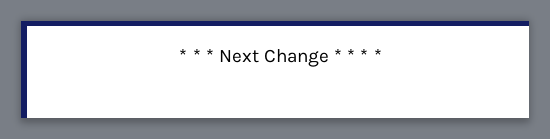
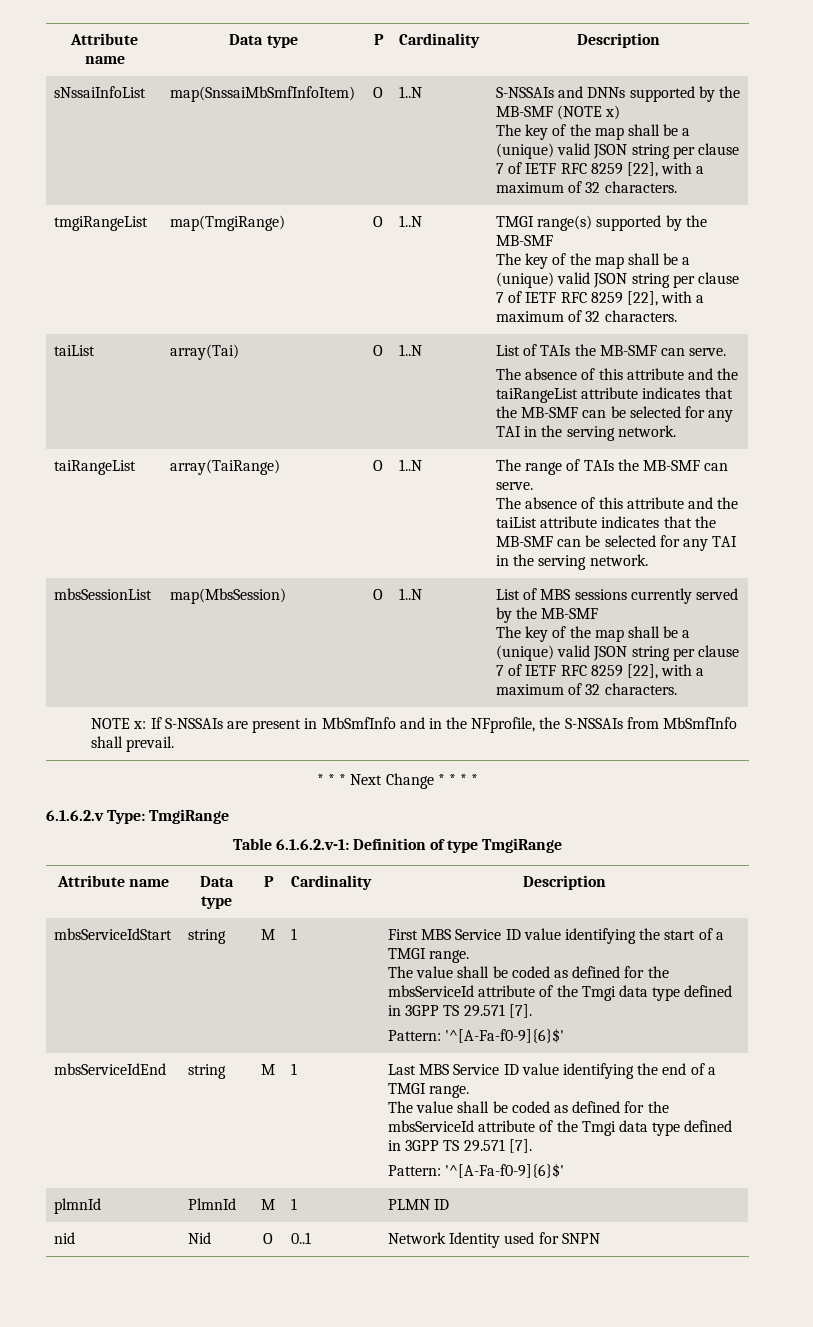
(179, 55) none -> [70,33,138,45] [84,56,125,64] [229,34,298,48] [373,34,384,45] [399,33,481,48] [577,33,660,48] [54,86,147,98] [170,86,356,102] [373,87,383,98] [399,86,423,98] [496,86,741,102] [496,105,621,120] [496,124,691,140] [496,143,740,159] [496,162,705,177] [496,181,677,193] [54,216,149,231] [170,215,286,231] [373,216,383,227] [399,215,423,227] [496,215,707,231] [496,235,554,246] [496,253,691,269] [496,272,740,288] [496,291,705,306] [496,310,677,322] [54,345,96,356] [170,344,240,360] [373,345,383,356] [399,344,423,356] [496,344,727,356] [496,368,739,380] [496,387,733,403] [496,406,734,422] [496,425,676,441] [54,460,137,475] [170,459,281,475] [373,460,383,471] [399,459,423,471] [496,459,729,475] [496,482,534,490] [496,497,739,509] [496,516,716,528] [496,535,738,551] [496,554,648,570] [54,588,153,600] [170,588,287,604] [373,589,383,600] [399,588,423,600] [496,588,739,604] [496,607,599,623] [496,626,691,642] [496,645,740,661] [496,664,705,679] [496,683,677,695] [91,717,738,733] [91,736,175,752] Attribute name | Data type | P | Cardinality | Description // sNssaiInfoList | map(SnssaiMbSmfInfoItem) | O | 1..N | S-NSSAIs and DNNs supported by the MB-SMF (NOTE x) // The key of the map shall be a (unique) valid JSON string per clause 7 of IETF RFC 8259 [22], with a maximum of 32 characters. // tmgiRangeList | map(TmgiRange) | O | 1..N | TMGI range(s) supported by the MB-SMF // The key of the map shall be a (unique) valid JSON string per clause 7 of IETF RFC 8259 [22], with a maximum of 32 characters. // taiList | array(Tai) | O | 1..N | List of TAIs the MB-SMF can serve. // The absence of this attribute and the taiRangeList attribute indicates that the MB-SMF can be selected for any TAI in the serving network. // taiRangeList | array(TaiRange) | O | 1..N | The range of TAIs the MB-SMF can serve. // The absence of this attribute and the taiList attribute indicates that the MB-SMF can be selected for any TAI in the serving network. // mbsSessionList | map(MbsSession) | O | 1..N | List of MBS sessions currently served by the MB-SMF // The key of the map shall be a (unique) valid JSON string per clause 7 of IETF RFC 8259 [22], with a maximum of 32 characters. // NOTE x: If S-NSSAIs are present in MbSmfInfo and in the NFprofile, the S-NSSAIs from MbSmfInfo shall prevail. //
(382, 55) none -> [46,809,230,824] [232,838,563,853] [56,875,170,887] [200,876,234,887] [201,896,232,909] [263,876,274,887] [291,875,373,890] [523,875,606,890] [54,928,173,940] [188,929,227,944] [261,929,275,940] [291,928,298,940] [388,928,724,944] [388,948,470,963] [388,966,669,978] [388,985,733,1001] [388,1004,532,1018] [388,1028,565,1043] [54,1063,167,1075] [188,1064,227,1079] [261,1064,275,1075] [291,1063,298,1075] [388,1063,716,1079] [388,1083,470,1098] [388,1101,669,1113] [388,1120,733,1136] [388,1139,532,1153] [388,1163,565,1178] [54,1198,102,1214] [188,1198,237,1210] [261,1199,275,1210] [291,1198,298,1210] [388,1199,450,1210] [54,1232,76,1244] [188,1232,212,1244] [263,1233,273,1244] [291,1232,312,1244] [388,1232,600,1248] // 6.1.6.2.v Type: TmgiRange // Table 6.1.6.2.v-1: Definition of type TmgiRange // Attribute name | Data type | P | Cardinality | Description // mbsServiceIdStart | string | M | 1 | First MBS Service ID value identifying the start of a TMGI range. // The value shall be coded as defined for the mbsServiceId attribute of the Tmgi data type defined in 3GPP TS 29.571 [7]. // Pattern: '^[A-Fa-f0-9]{6}$' // mbsServiceIdEnd | string | M | 1 | Last MBS Service ID value identifying the end of a TMGI range. // The value shall be coded as defined for the mbsServiceId attribute of the Tmgi data type defined in 3GPP TS 29.571 [7]. // Pattern: '^[A-Fa-f0-9]{6}$' // plmnId | PlmnId | M | 1 | PLMN ID // nid | Nid | O | 0..1 | Network Identity used for SNPN

